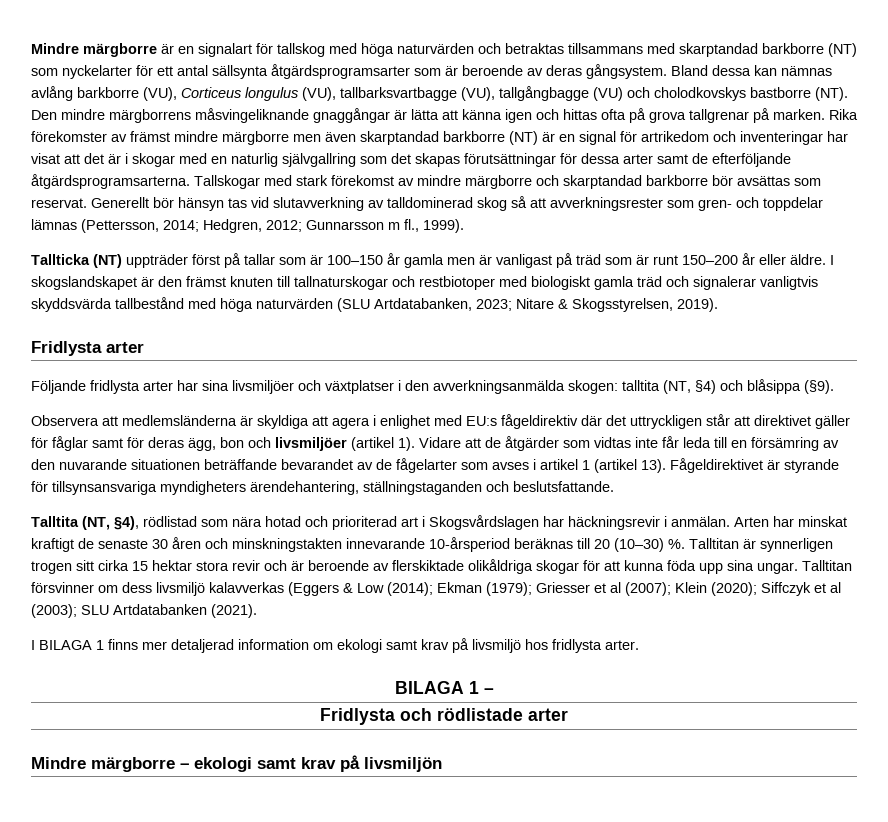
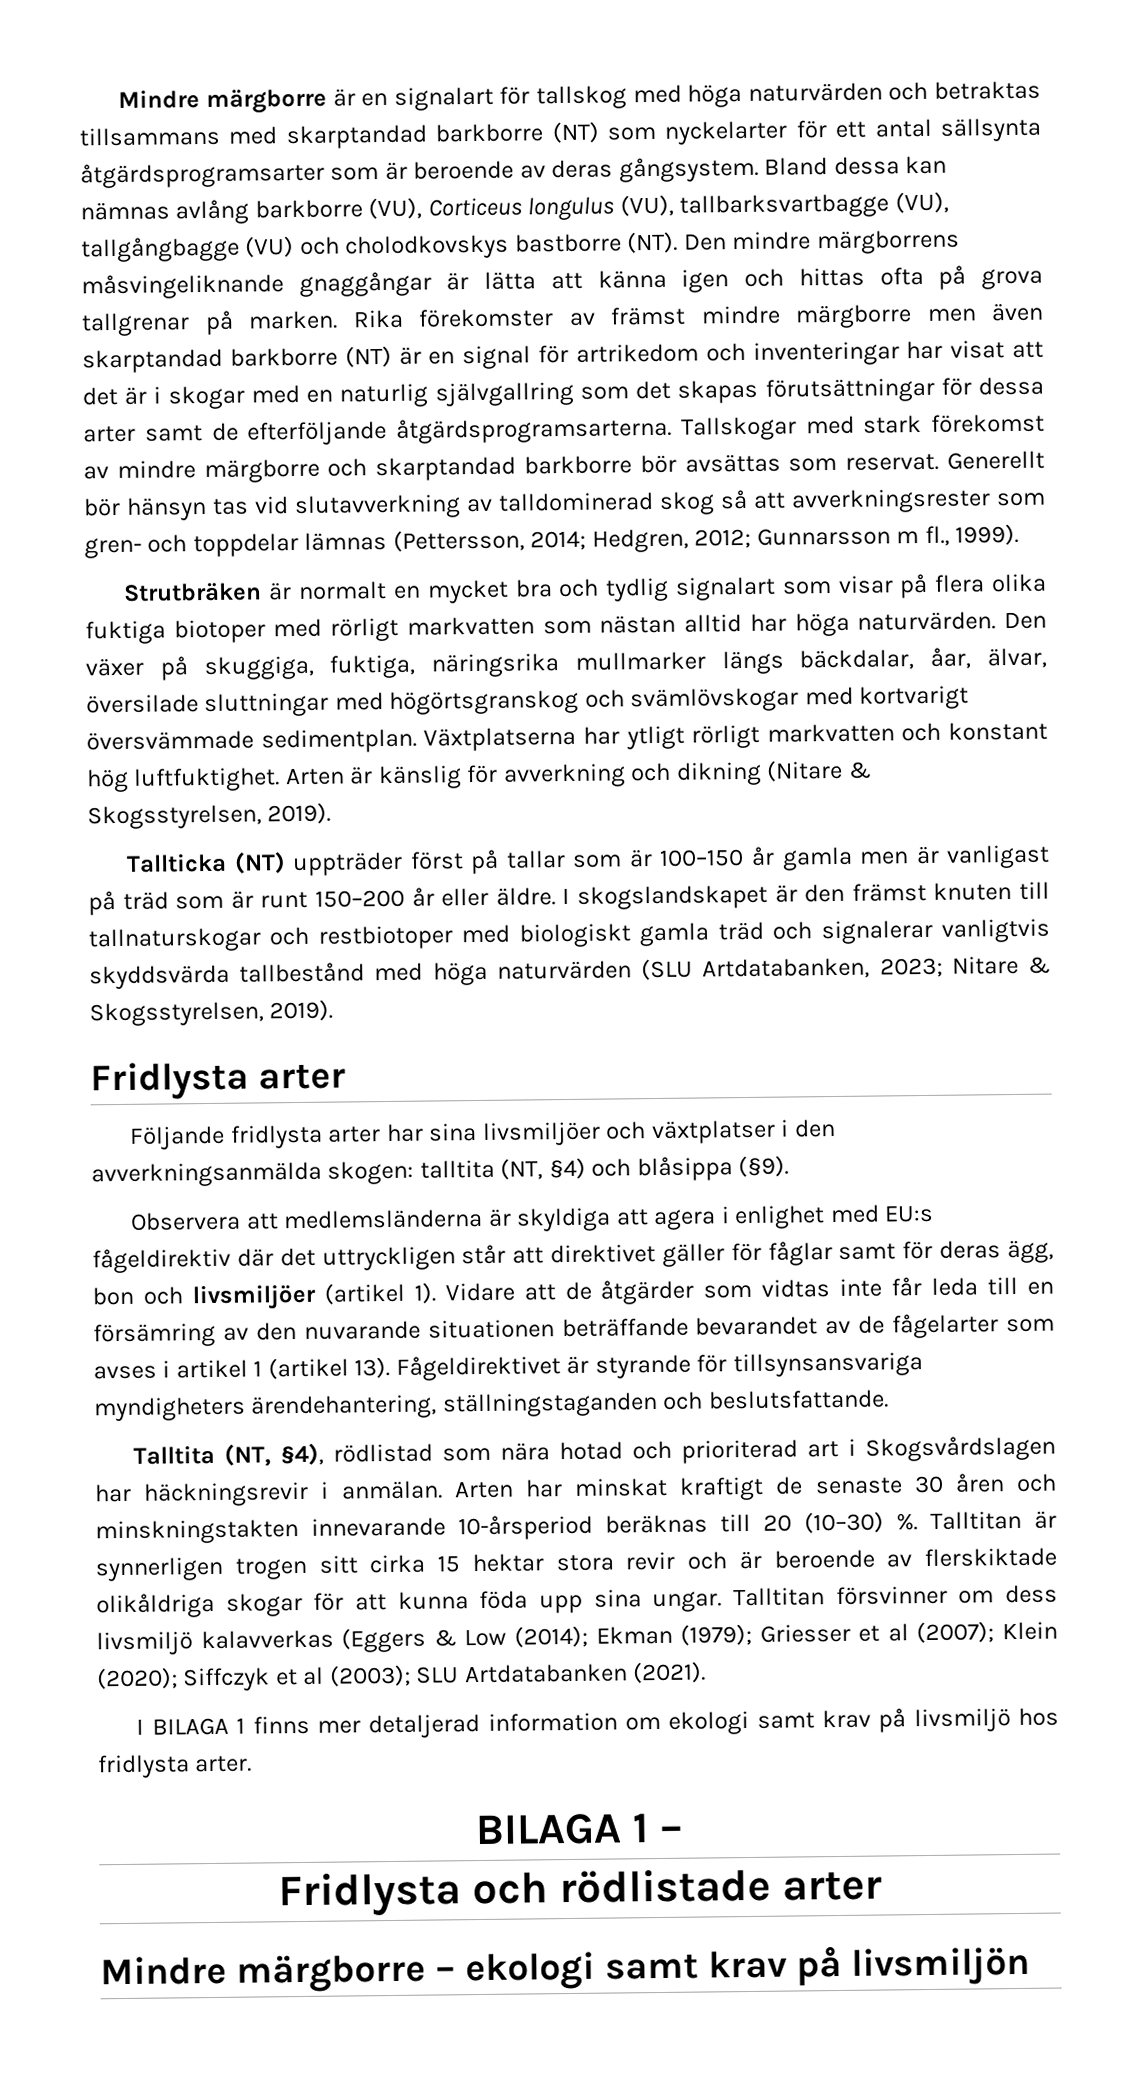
(464, 226) none -> [123,573,1047,604] [85,611,1047,645] [85,647,1048,681] [86,685,970,718] [86,721,1048,754] [86,759,872,793] [87,802,332,830] // Strutbräken är normalt en mycket bra och tydlig signalart som visar på flera olika fuktiga biotoper med rörligt markvatten som nästan alltid har höga naturvärden. Den växer på skuggiga, fuktiga, näringsrika mullmarker längs bäckdalar, åar, älvar, översilade sluttningar med högörtsgranskog och svämlövskogar med kortvarigt översvämmade sedimentplan. Växtplatserna har ytligt rörligt markvatten och konstant hög luftfuktighet. Arten är känslig för avverkning och dikning (Nitare & Skogsstyrelsen, 2019).

